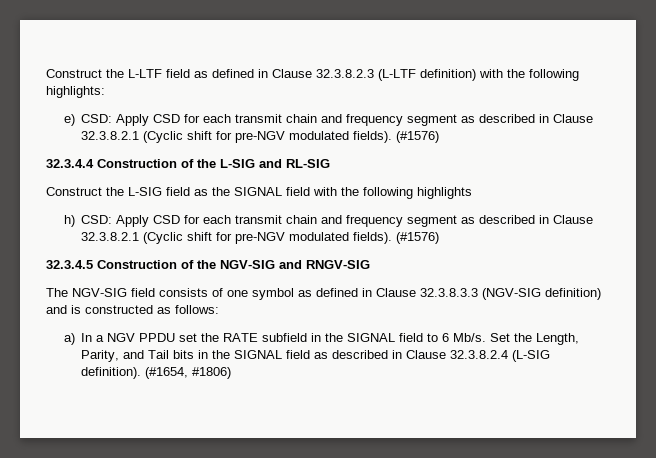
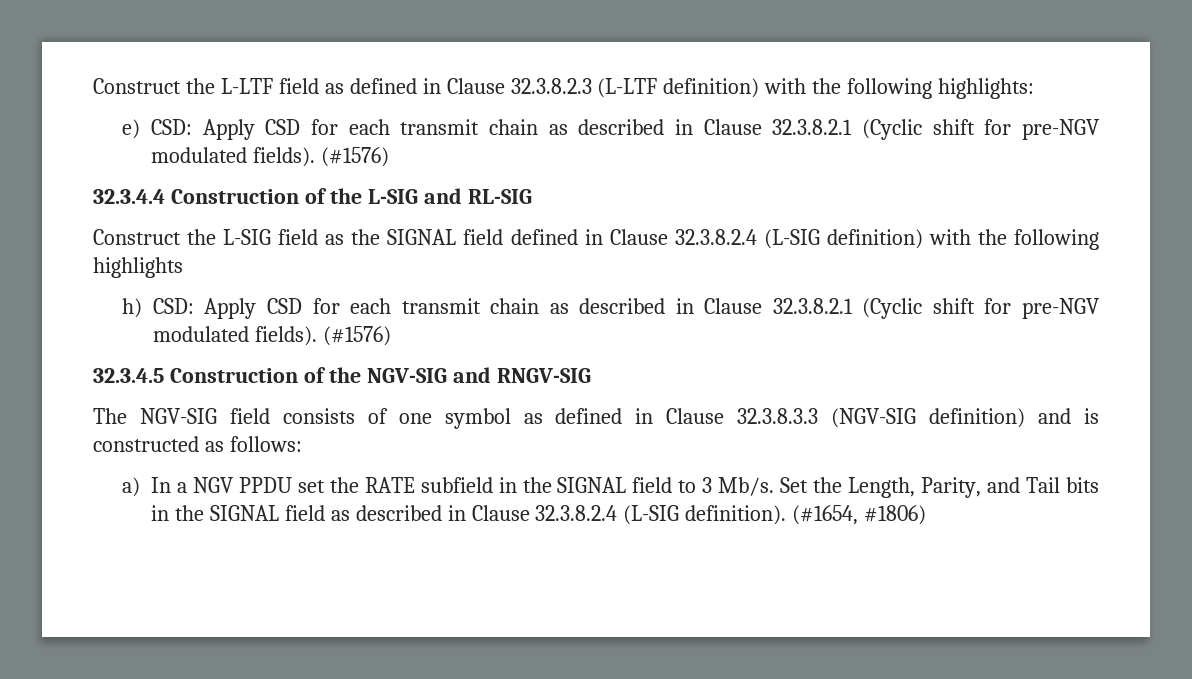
[321,114,458,126] and frequency segment -> (538, 127) none
(310, 191) none -> [510,229,923,249] defined in Clause 32.3.8.2.4 (L-SIG definition)
[321,215,458,227] and frequency segment -> (540, 306) none
[442,333,450,342] 6 -> [702,477,713,493] 3

